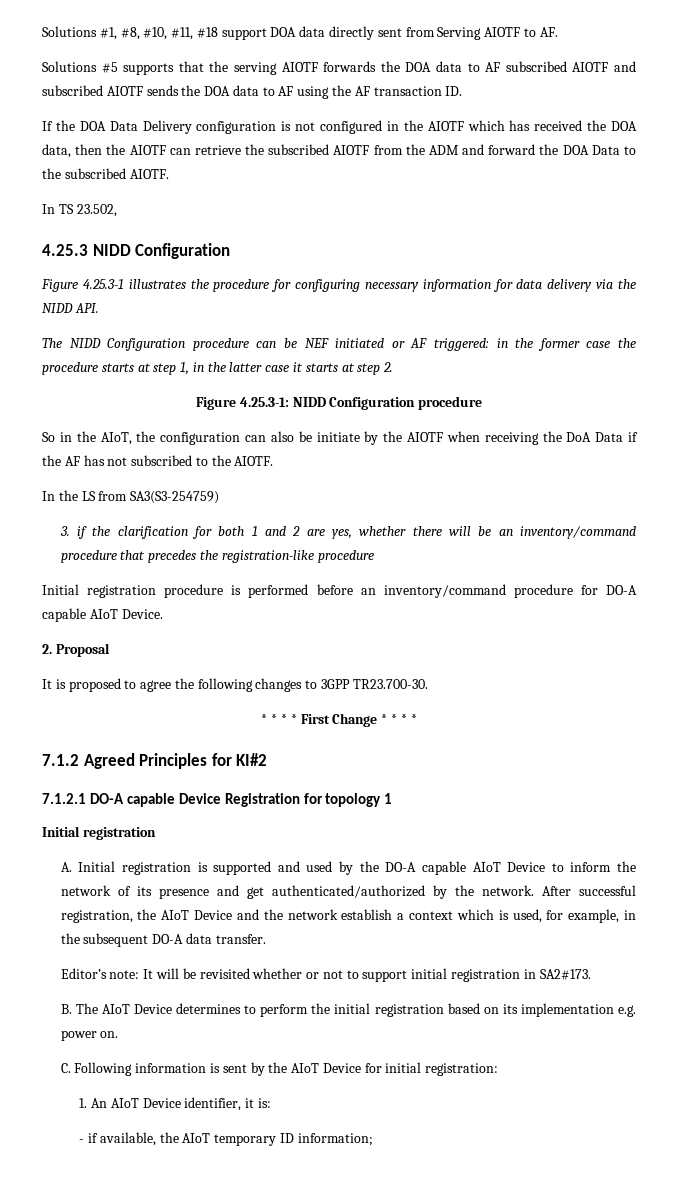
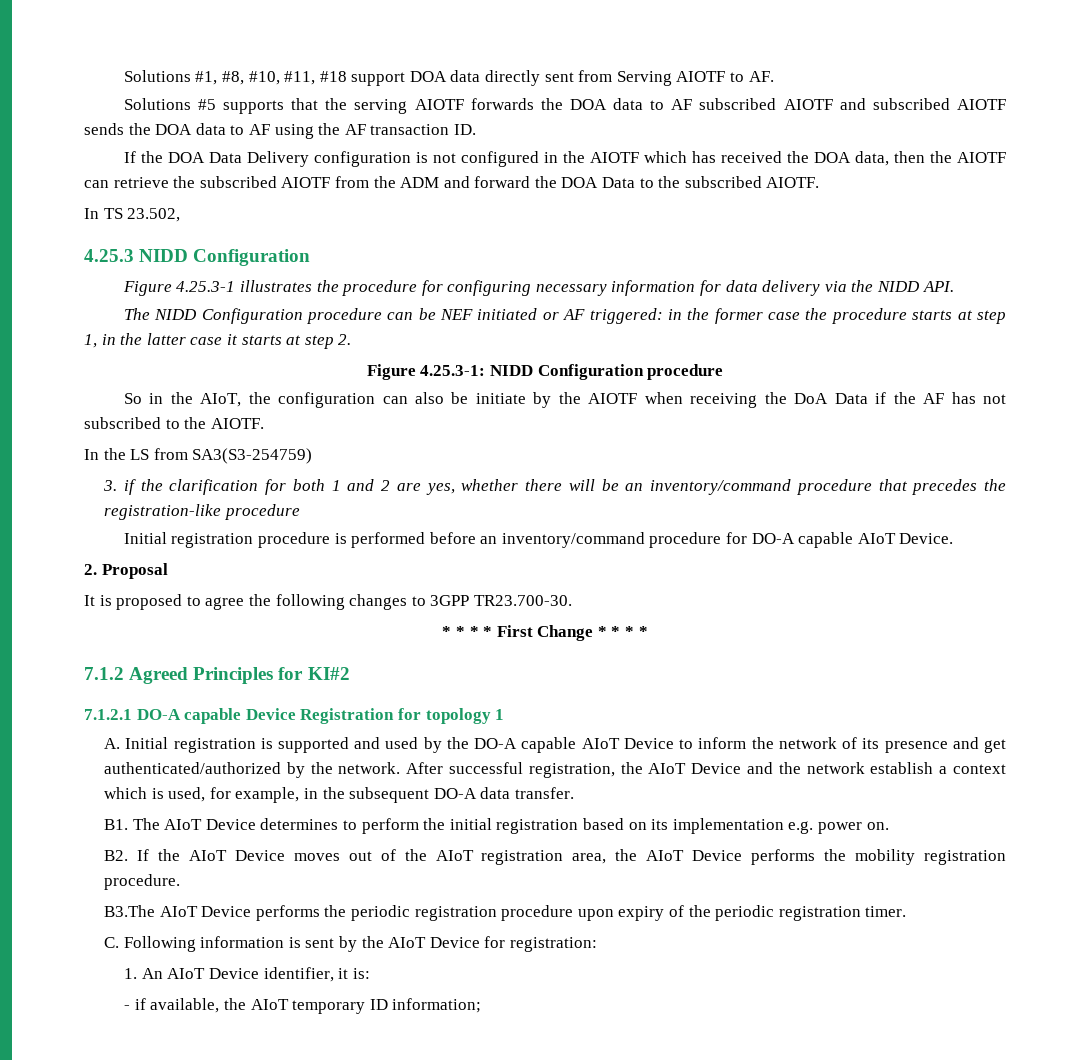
[42,826,156,840] // Initial registration -> (505, 714) none
[60,968,591,982] [60,1004,72,1014] Editor’s note: It will be revisited whether or not to support initial registration in SA2#173. // B. -> [104,819,129,830] B1.
(119, 1034) none -> [104,849,1007,865] [104,874,181,890] [104,905,907,921] // B2. If the AIoT Device moves out of the AIoT registration area, the AIoT Device performs the mobility registration procedure. // B3.The AIoT Device performs the periodic registration procedure upon expiry of the periodic registration timer.
[385,1062,422,1073] initial -> (506, 942) none

